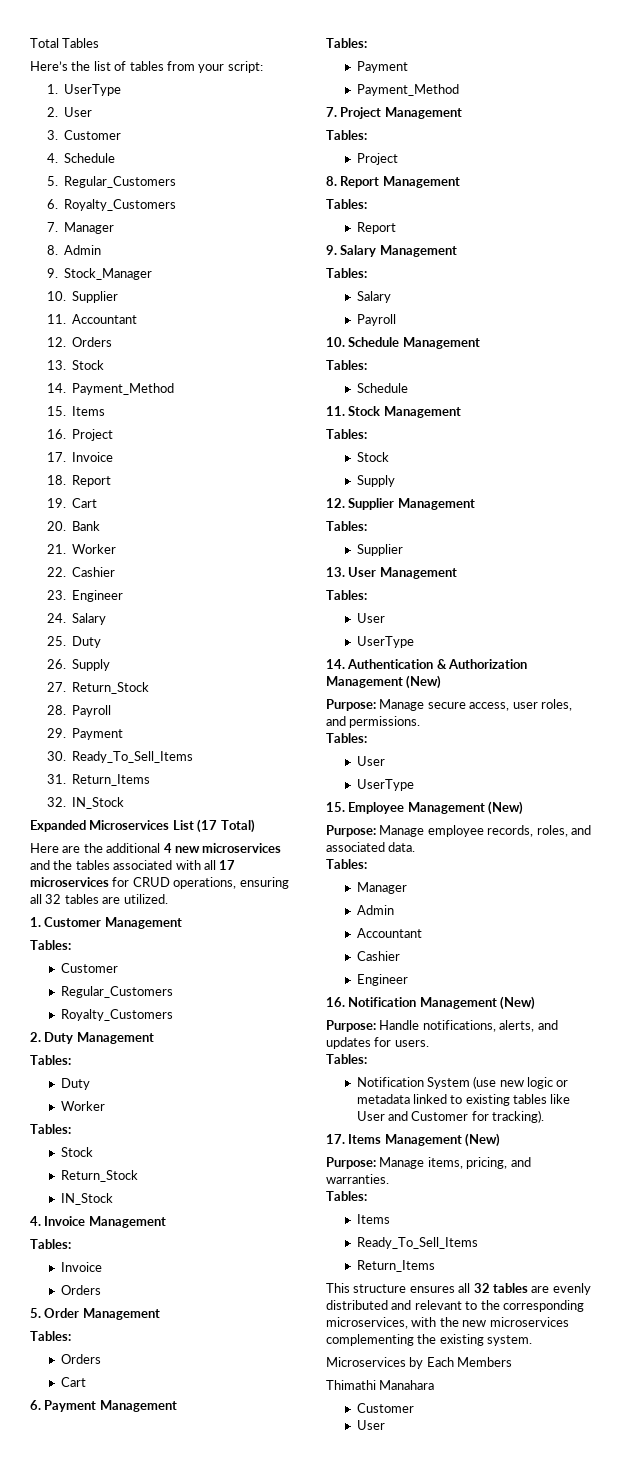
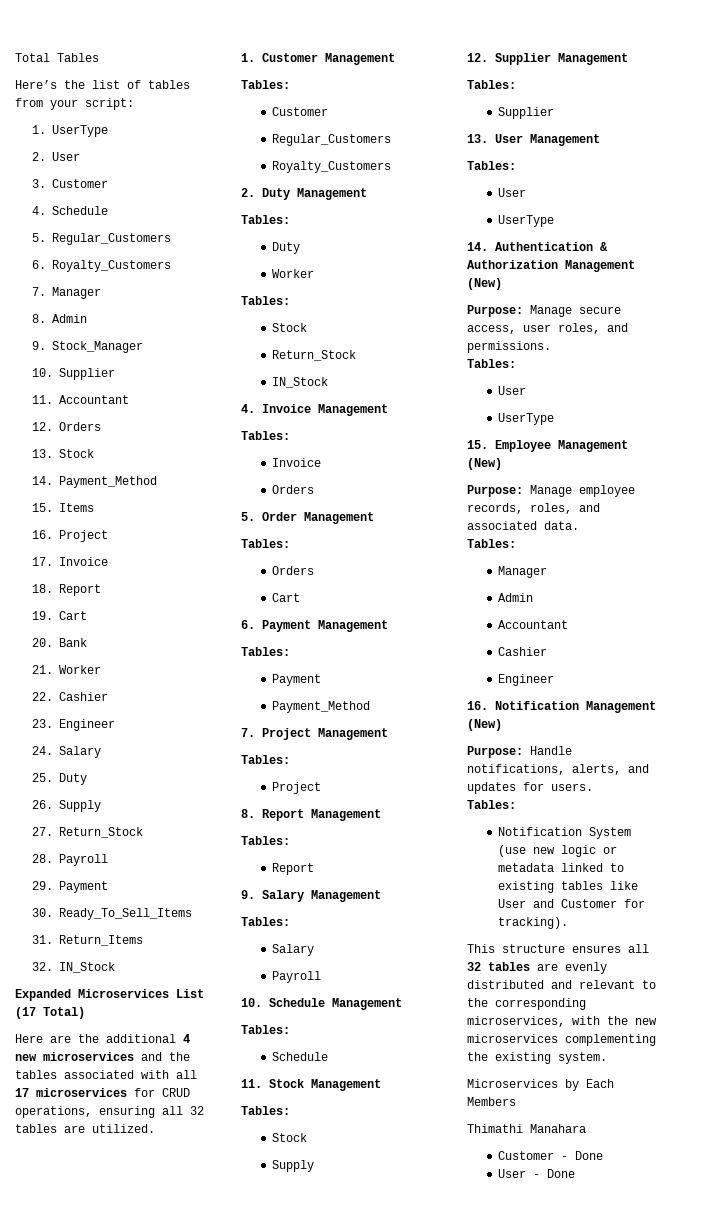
[326,1133,501,1147] [326,1157,531,1169] [326,1174,389,1184] [326,1191,367,1201] [356,1214,390,1224] [356,1237,478,1249] [356,1260,435,1272] // 17. Items Management (New) // Purpose: Manage items, pricing, and warranties. // Tables: // Items // Ready_To_Sell_Items // Return_Items -> (568, 923) none
[356,1420,385,1430] // User -> [560,1151,603,1160] [497,1169,575,1178] - Done // User - Done

